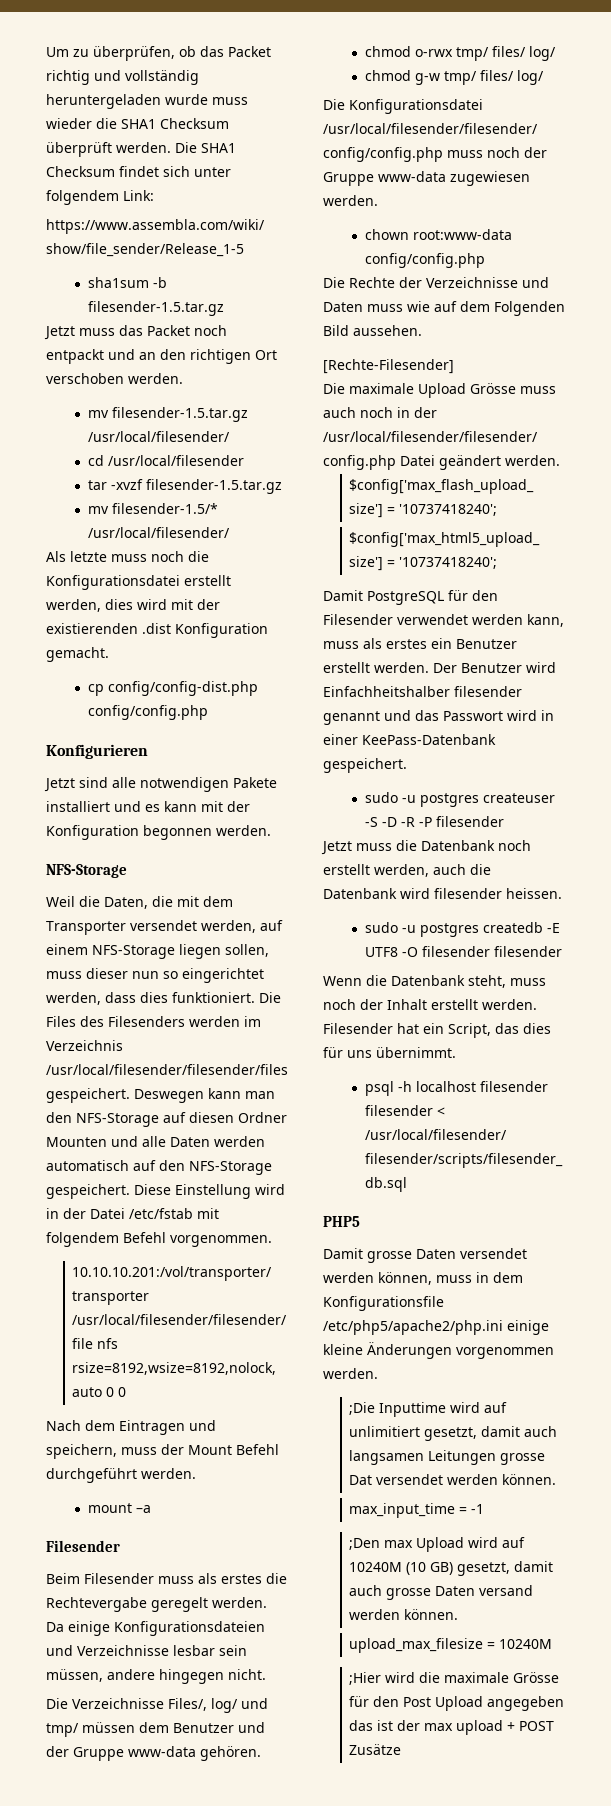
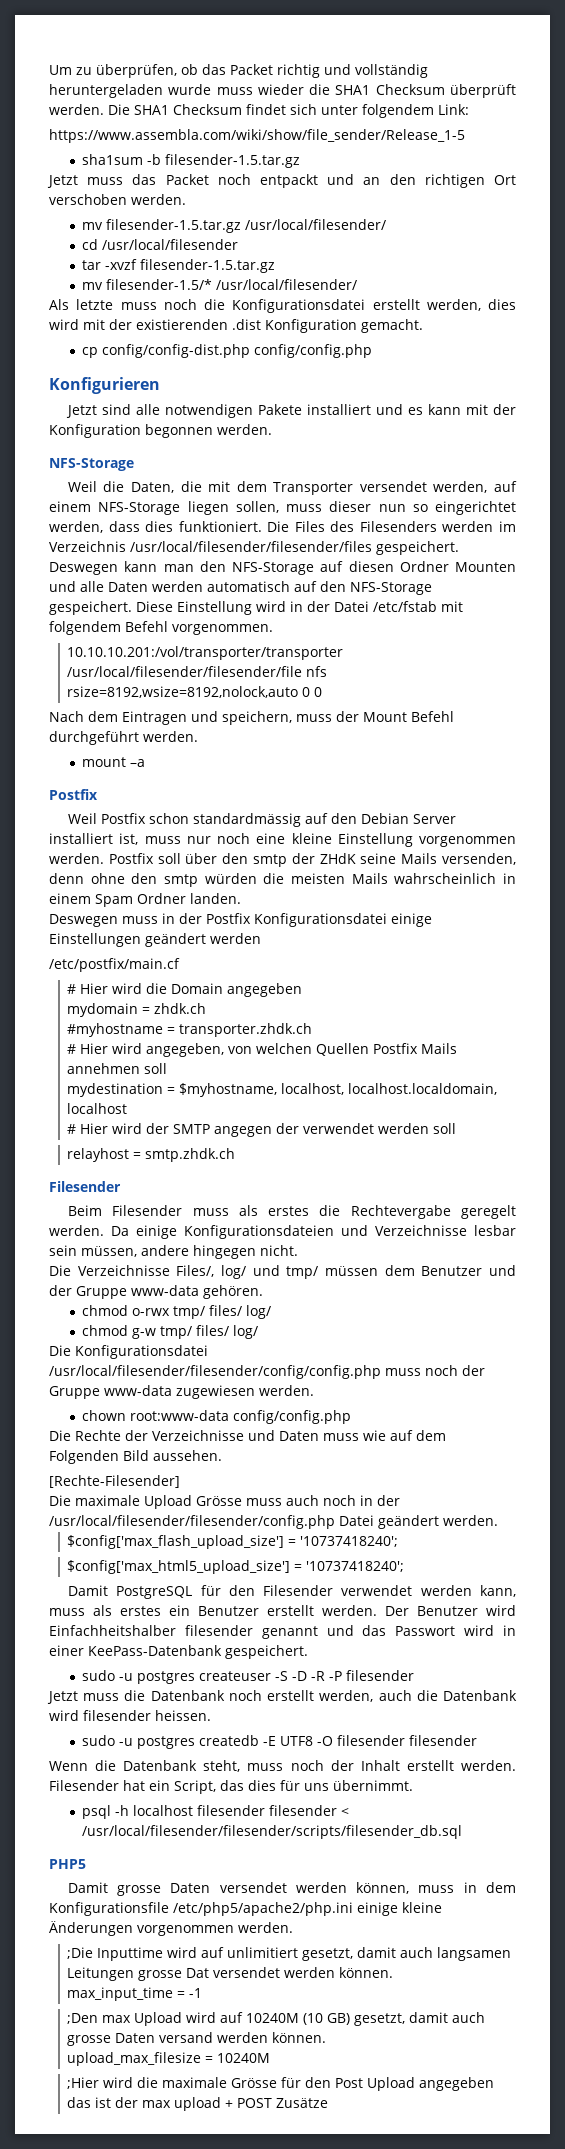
(151, 1509) none -> [49,789,98,800] [67,813,456,827] [49,833,516,847] [49,853,517,867] [49,873,516,887] [49,893,241,907] [49,913,432,927] [49,933,261,947] [49,958,180,972] [67,983,303,997] [67,1003,207,1017] [67,1023,313,1037] [67,1043,458,1057] [67,1063,168,1074] [67,1083,498,1097] [67,1103,128,1114] [67,1123,457,1137] [67,1148,236,1162] // Postfix // Weil Postfix schon standardmässig auf den Debian Server installiert ist, muss nur noch eine kleine Einstellung vorgenommen werden. Postfix soll über den smtp der ZHdK seine Mails versenden, denn ohne den smtp würden die meisten Mails wahrscheinlich in einem Spam Ordner landen. // Deswegen muss in der Postfix Konfigurationsdatei einige Einstellungen geändert werden // /etc/postfix/main.cf // # Hier wird die Domain angegeben // mydomain = zhdk.ch // #myhostname = transporter.zhdk.ch // # Hier wird angegeben, von welchen Quellen Postfix Mails annehmen soll // mydestination = $myhostname, localhost, localhost.localdomain, localhost // # Hier wird der SMTP angegen der verwendet werden soll // relayhost = smtp.zhdk.ch

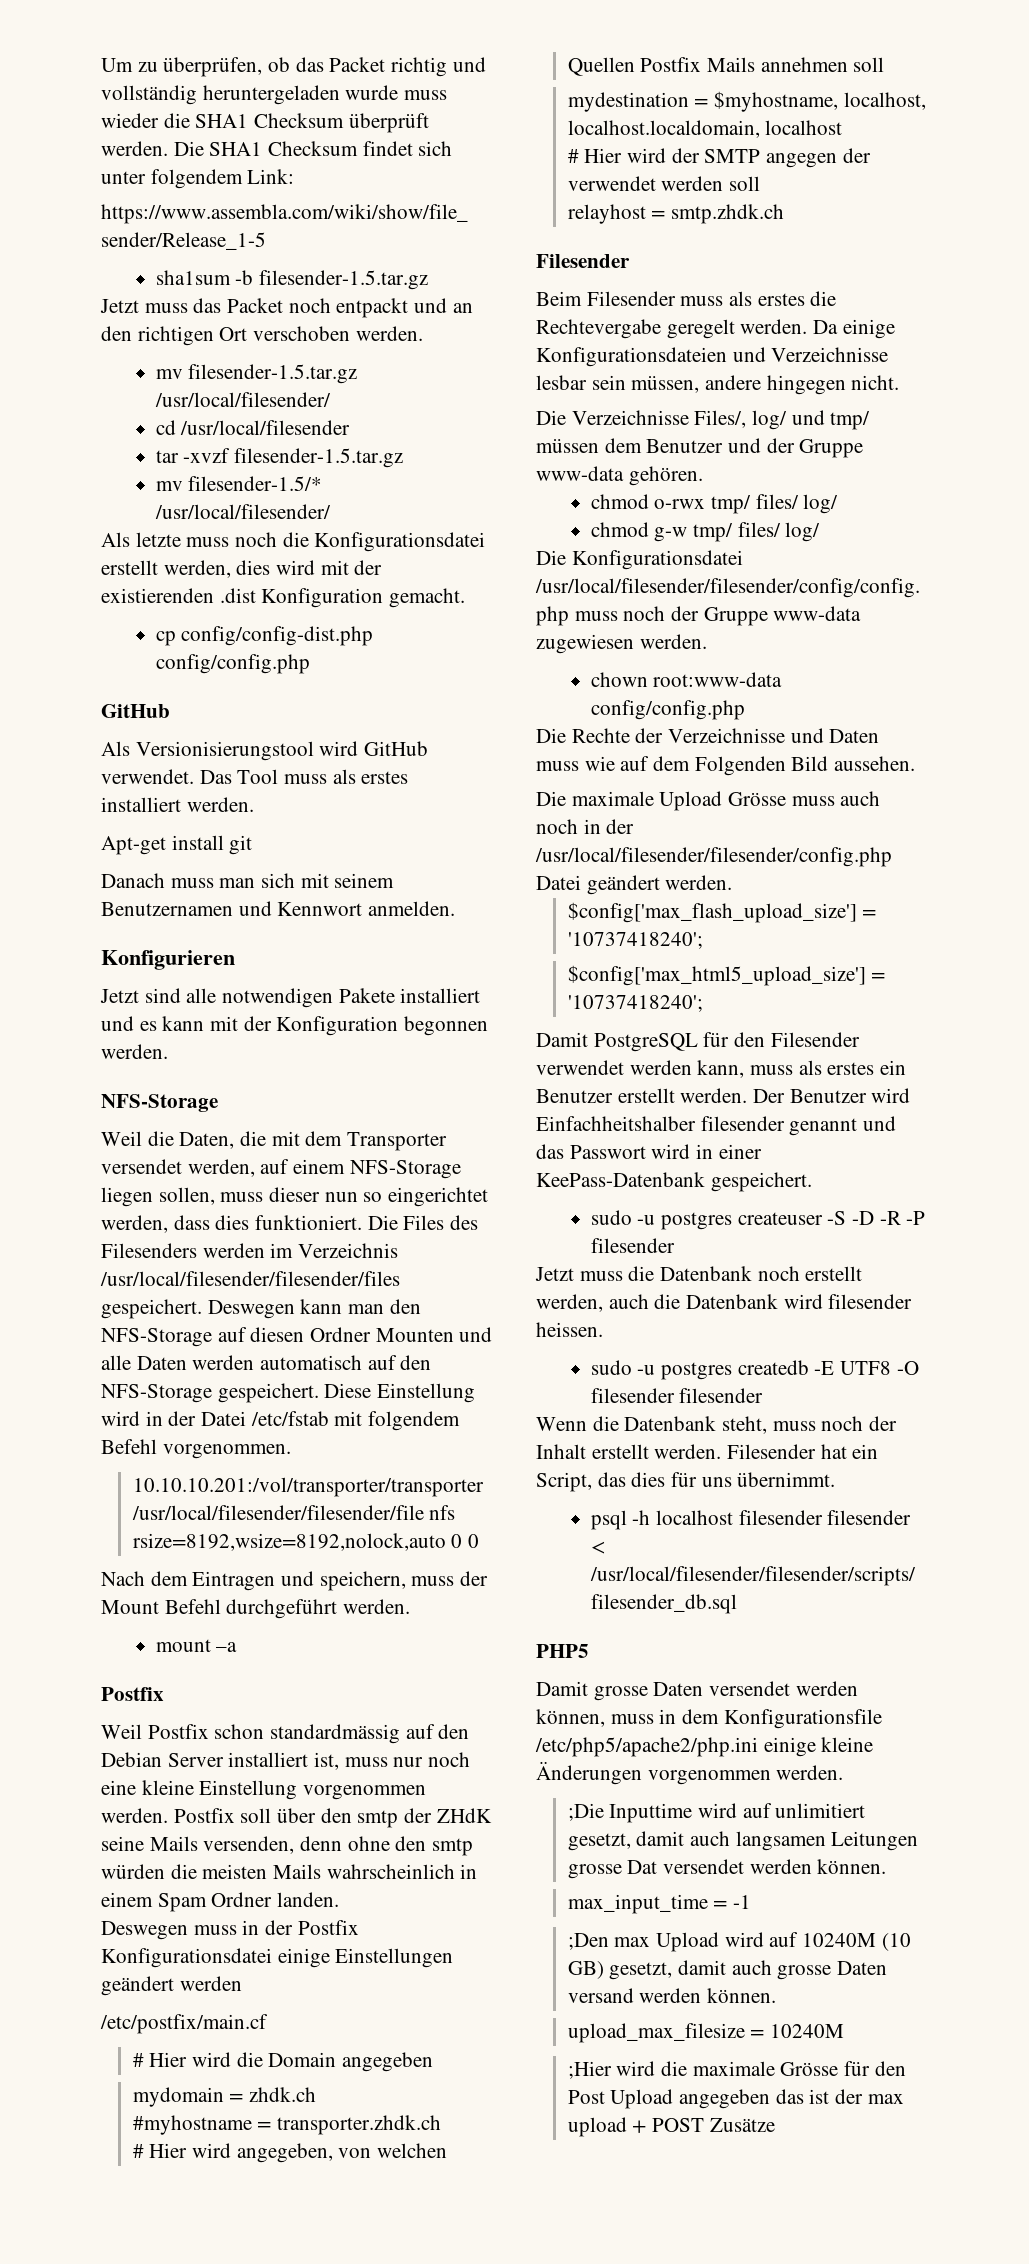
(373, 351) none -> [101,704,170,718] [101,741,429,761] [101,769,409,784] [101,797,254,812] [101,835,253,855] [101,873,395,888] [101,901,456,916] // GitHub // Als Versionisierungstool wird GitHub verwendet. Das Tool muss als erstes installiert werden. // Apt-get install git // Danach muss man sich mit seinem Benutzernamen und Kennwort anmelden.
[49,1475,180,1488] // [Rechte-Filesender] -> (916, 763) none

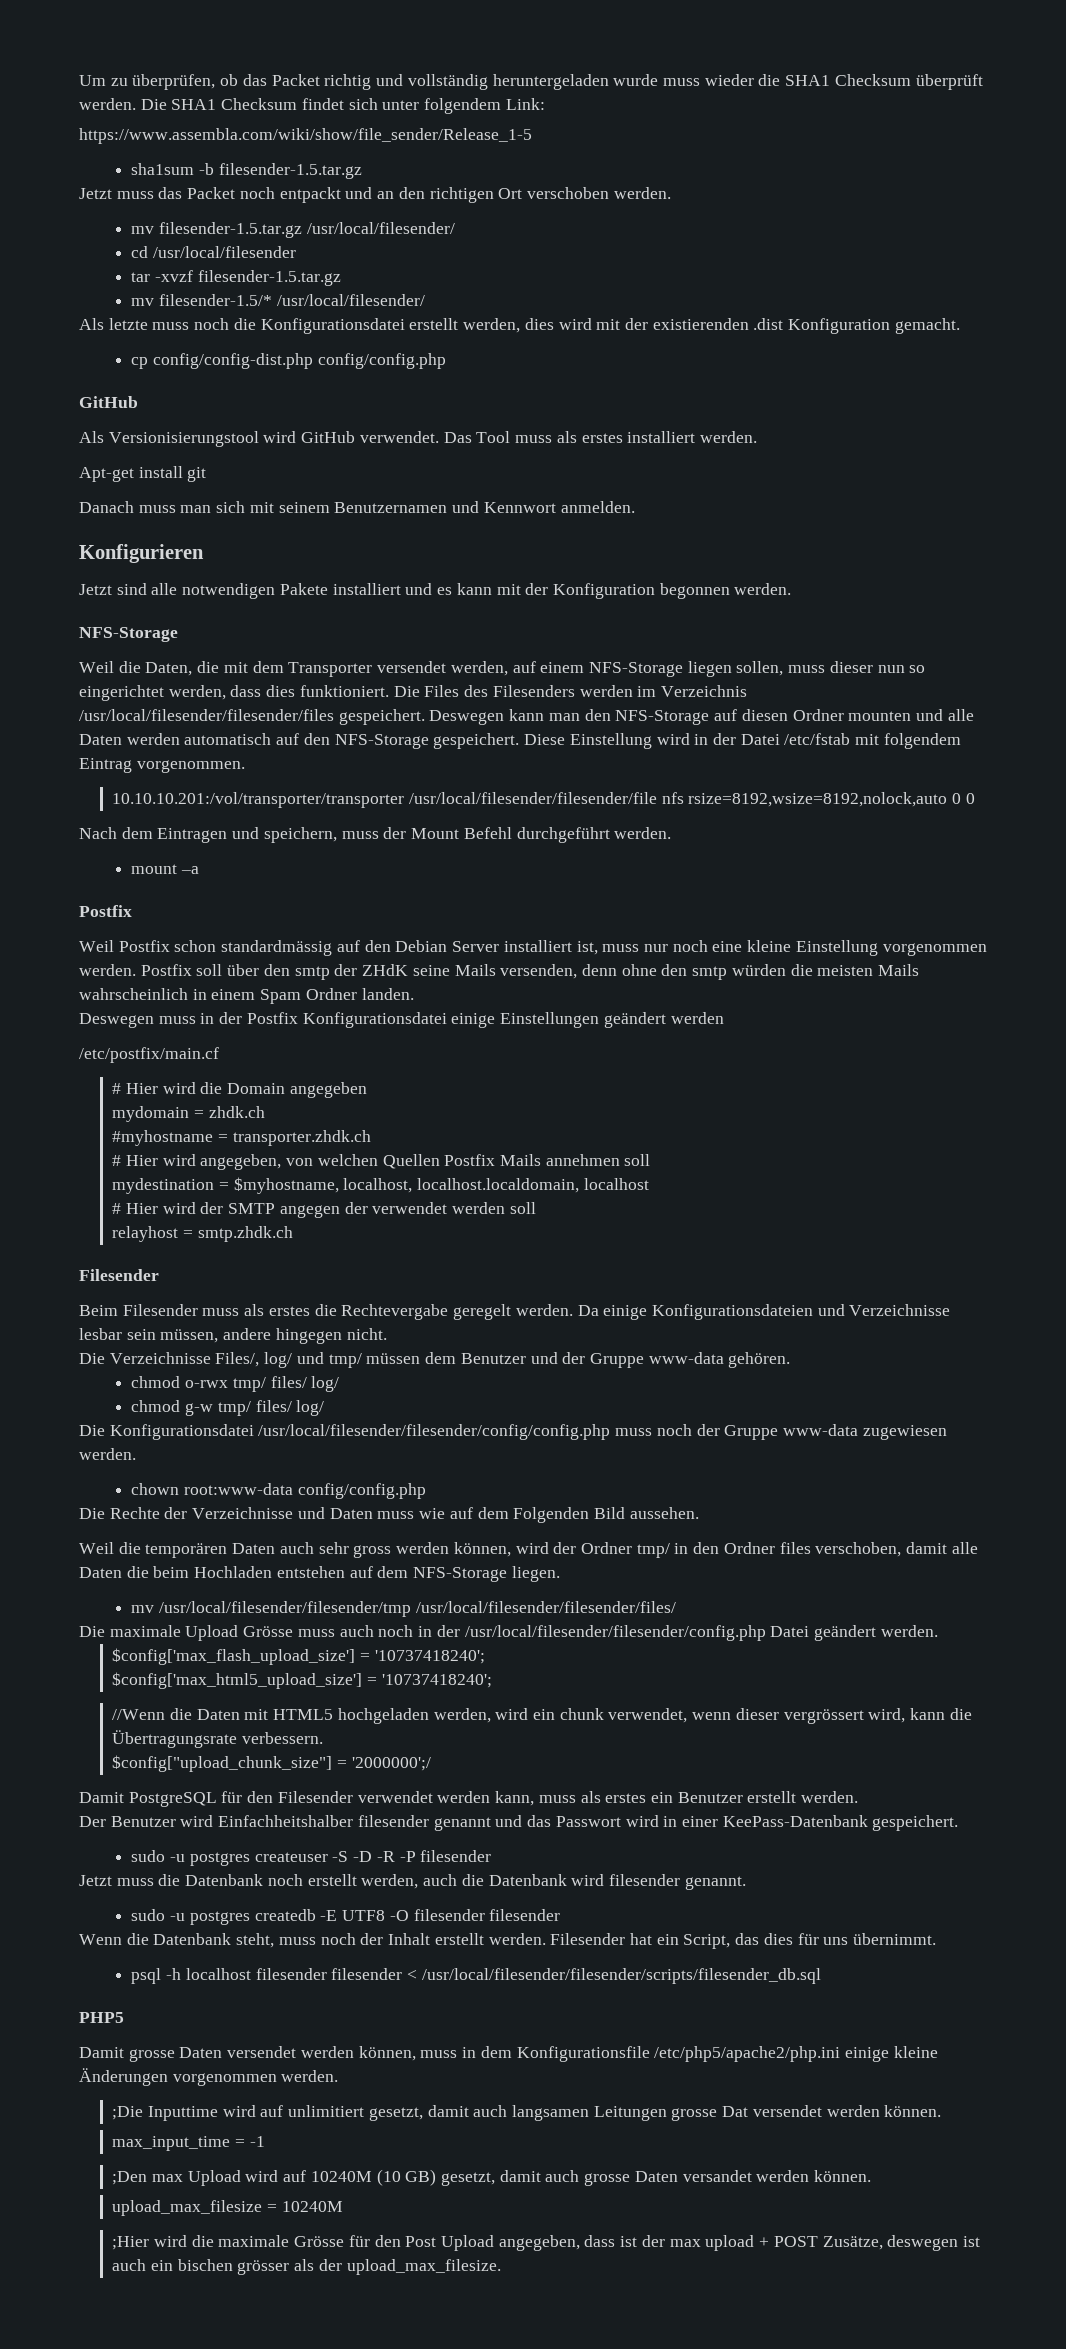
[375,1328,454,1342] Mounten -> [848,711,912,721] mounten
[101,1439,157,1454] Befehl -> [79,758,132,773] Eintrag
(916, 763) none -> [79,1542,978,1558] [79,1566,560,1582] [131,1601,676,1617] // Weil die temporären Daten auch sehr gross werden können, wird der Ordner tmp/ in den Ordner files verschoben, damit alle Daten die beim Hochladen entstehen auf dem NFS-Storage liegen. // mv /usr/local/filesender/filesender/tmp /usr/local/filesender/filesender/files/
(703, 1003) none -> [112,1708,972,1724] [112,1730,323,1748] [112,1755,431,1772] // //Wenn die Daten mit HTML5 hochgeladen werden, wird ein chunk verwendet, wenn dieser vergrössert wird, kann die Übertragungsrate verbessern. // $config["upload_chunk_size"] = '2000000';/
(748, 1095) none -> (859, 1797) //
[536,1322,603,1337] heissen. -> [684,1876,746,1890] genannt.
[567,1988,634,2003] versand -> [682,2170,752,2182] versandet
[678,2089,804,2109] angegeben das -> [498,2235,616,2251] angegeben, dass
[709,2118,775,2132] Zusätze -> [822,2235,981,2251] [112,2259,501,2275] Zusätze, deswegen ist auch ein bischen grösser als der upload_max_filesize.

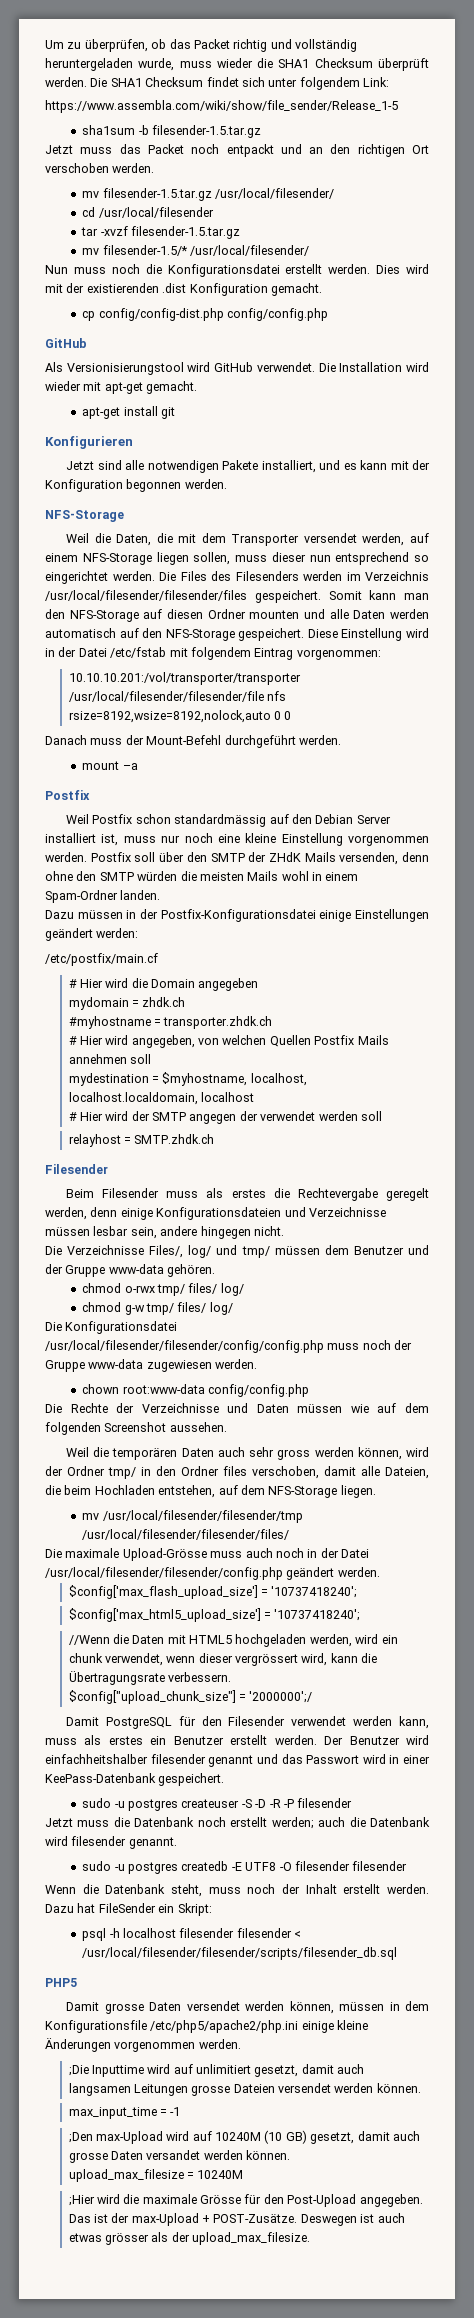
[613,74,659,86] wurde -> [138,58,175,71] wurde,
[79,318,148,330] Als letzte -> [45,265,68,274] Nun
[463,318,554,333] werden, dies -> [328,264,401,274] werden. Dies
[443,431,757,443] [79,466,207,482] [79,501,635,513] Das Tool muss als erstes installiert werden. // Apt-get install git // Danach muss man sich mit seinem Benutzernamen und Kennwort anmelden. -> [318,362,430,372] [45,381,198,394] [82,406,176,419] Die Installation wird wieder mit apt-get gemacht. // apt-get install git
[332,583,401,595] installiert -> [261,460,316,473] installiert,
(905, 669) none -> [335,552,410,565] entsprechend
[168,685,389,700] werden, dass dies funktioniert. -> [112,571,155,581] werden.
[429,710,505,725] Deswegen -> [328,591,362,600] Somit
[136,760,245,773] vorgenommen. -> [296,649,381,660] vorgenommen:
[79,827,512,843] Nach dem Eintragen und speichern, muss der Mount Befehl -> [45,735,222,745] Danach muss der Mount-Befehl
[294,966,330,980] smtp -> [210,853,245,862] SMTP
[412,965,450,976] seine -> (301, 857) none
[692,966,728,980] smtp -> [99,872,134,881] SMTP
[79,988,188,1000] wahrscheinlich -> [281,871,309,881] wohl
[260,988,357,1004] Spam Ordner -> [45,890,118,903] Spam-Ordner
[79,1012,447,1028] Deswegen muss in der Postfix Konfigurationsdatei -> [45,909,316,922] Dazu müssen in der Postfix-Konfigurationsdatei
[670,1012,724,1024] werden -> [96,928,139,938] werden:
[197,1226,293,1242] smtp.zhdk.ch -> [134,1134,215,1144] SMTP.zhdk.ch
[515,1304,599,1316] werden. Da -> [45,1207,118,1220] werden, denn
[79,1328,219,1343] lesbar sein müssen, -> [45,1226,157,1239] müssen lesbar sein,
[377,1511,415,1519] muss -> [297,1404,343,1413] müssen
[513,1507,625,1523] Folgenden Bild -> [45,1422,167,1435] folgenden Screenshot
[79,1567,122,1578] Daten -> [385,1467,429,1479] Dateien,
[276,1566,345,1578] entstehen -> [158,1485,216,1498] entstehen,
[185,1625,294,1641] Upload Grösse -> [122,1548,207,1561] Upload-Grösse
[464,1625,810,1641] /usr/local/filesender/filesender/config.php Datei -> [341,1549,369,1558] [45,1567,283,1580] Datei /usr/local/filesender/filesender/config.php
(859, 1797) // -> (317, 1740) none
[218,1815,354,1827] Einfachheitshalber -> [45,1754,148,1764] einfachheitshalber
[361,1874,419,1889] werden, -> [271,1817,314,1829] werden;
[550,1933,937,1949] Filesender hat ein Script, das dies für uns übernimmt. -> [45,1903,212,1916] Dazu hat FileSender ein Skript:
[420,2050,458,2058] muss -> [339,2002,385,2011] müssen
[722,2106,749,2117] Dat -> [233,2084,275,2093] Dateien
[151,2170,241,2186] max Upload -> [95,2131,163,2144] max-Upload
[405,2235,981,2251] [112,2259,233,2271] Post Upload angegeben, dass ist der max upload + POST Zusätze, deswegen ist auch ein bischen -> [287,2194,423,2207] [68,2213,405,2226] [68,2233,102,2242] Post-Upload angegeben. Das ist der max-Upload + POST-Zusätze. Deswegen ist auch etwas

